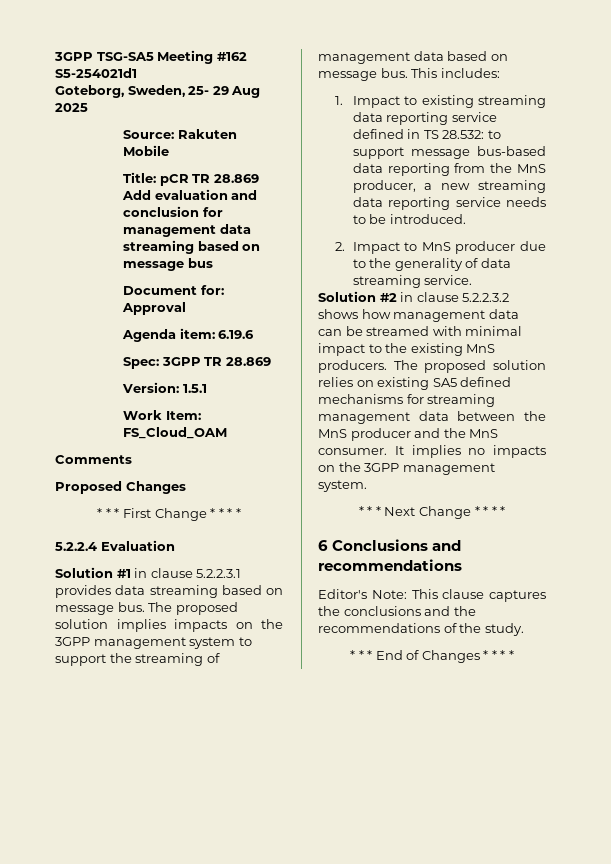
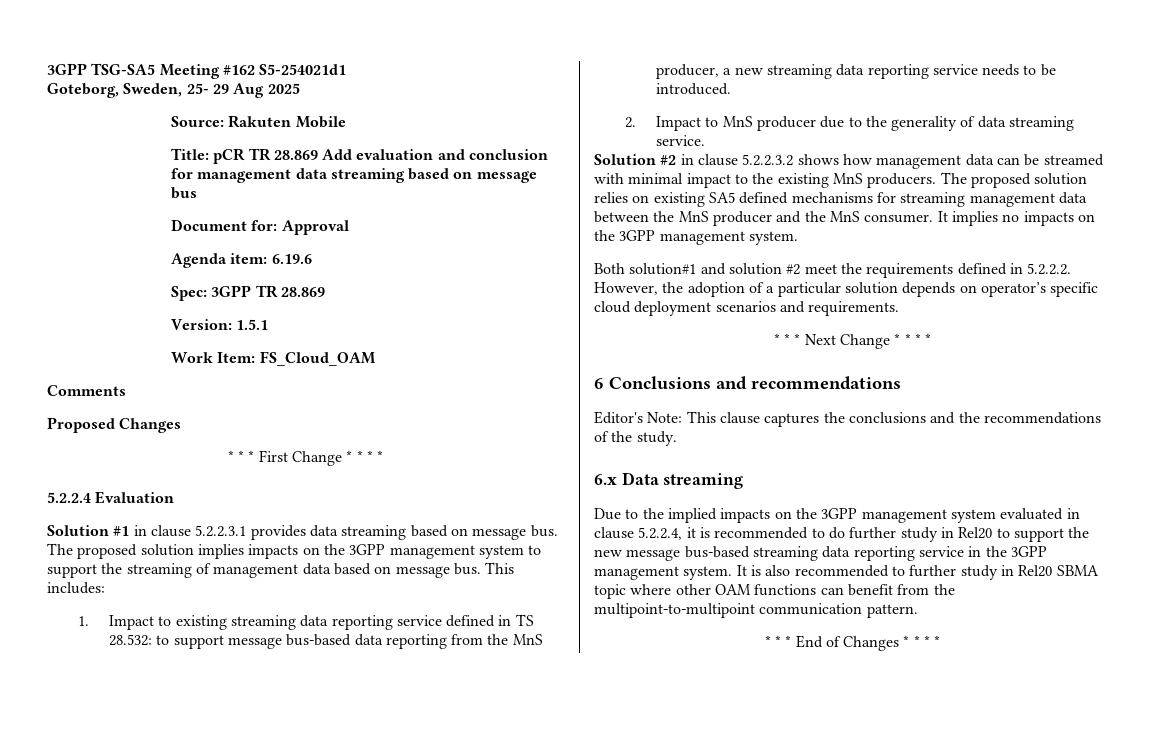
(367, 486) none -> [594,263,1072,278] [594,282,1099,297] [594,301,900,316] // Both solution#1 and solution #2 meet the requirements defined in 5.2.2.2. However, the adoption of a particular solution depends on operator’s specific cloud deployment scenarios and requirements.
(524, 629) none -> [594,472,744,489] [594,508,1080,523] [594,527,1090,542] [594,546,1047,561] [594,565,1099,580] [594,584,955,599] [594,603,918,618] // 6.x Data streaming // Due to the implied impacts on the 3GPP management system evaluated in clause 5.2.2.4, it is recommended to do further study in Rel20 to support the new message bus-based streaming data reporting service in the 3GPP management system. It is also recommended to further study in Rel20 SBMA topic where other OAM functions can benefit from the multipoint-to-multipoint communication pattern.

